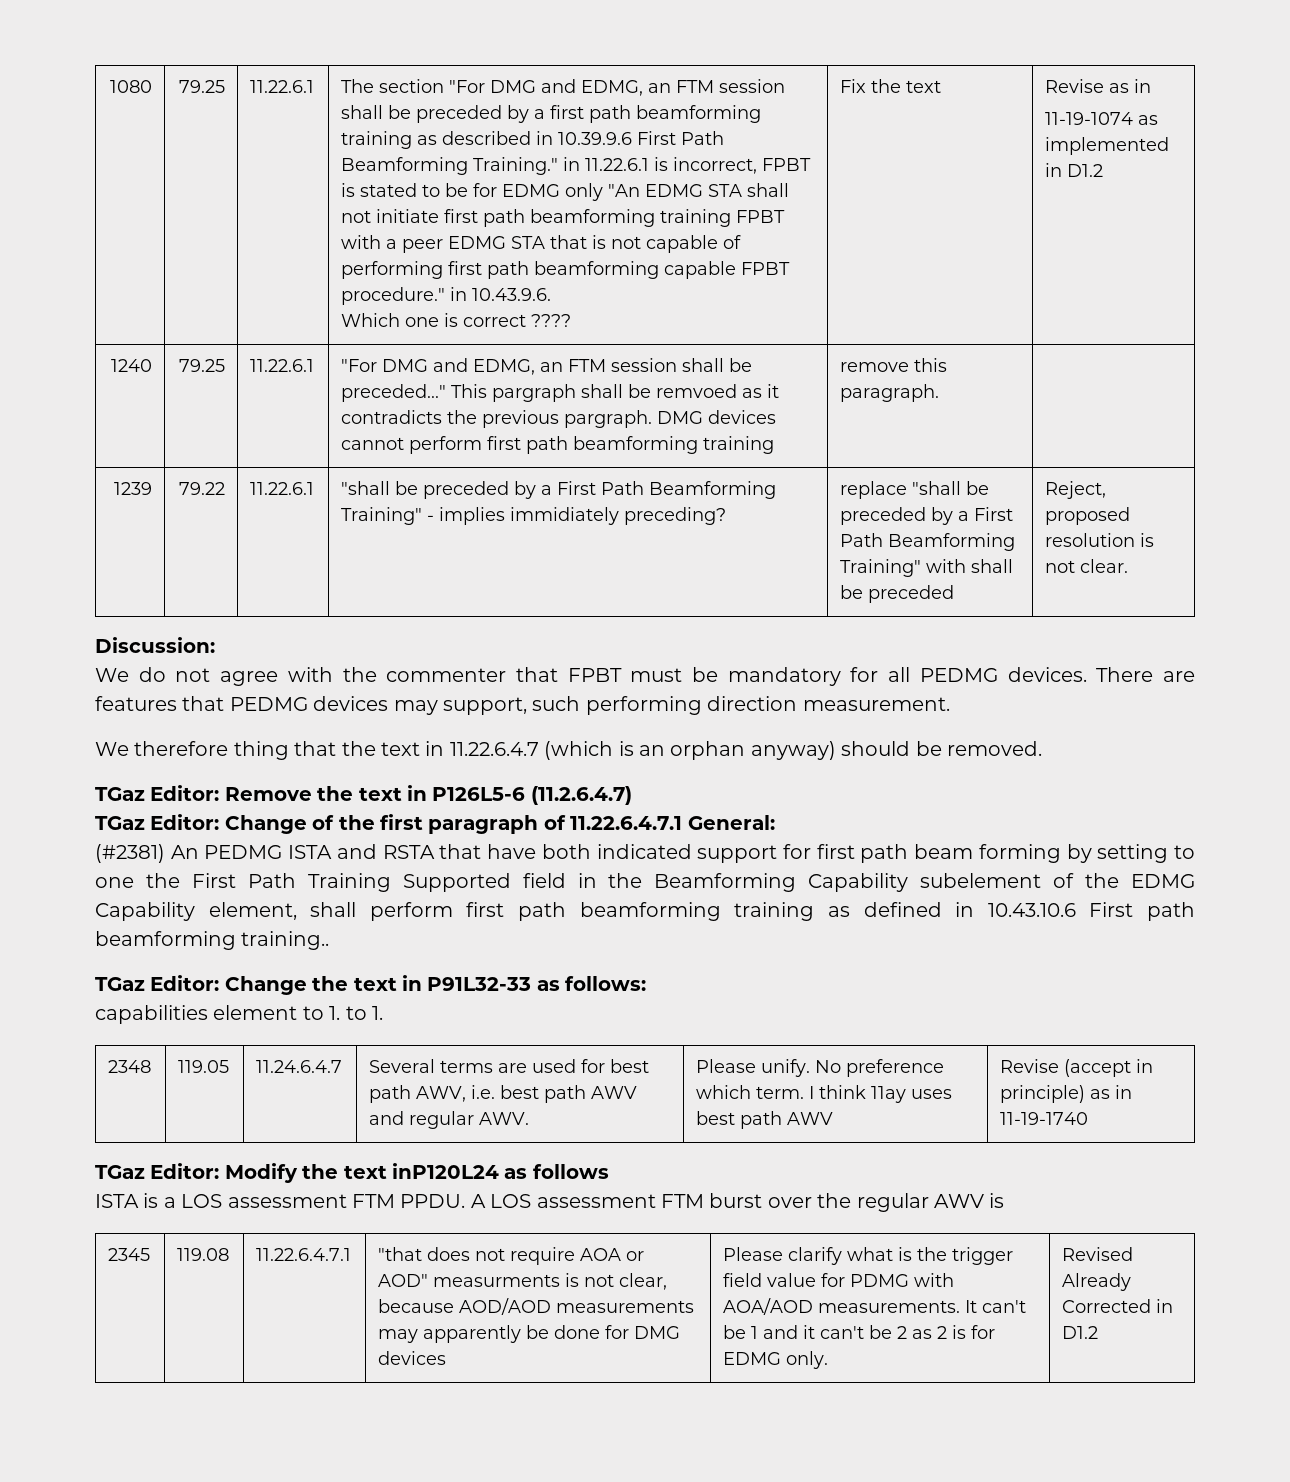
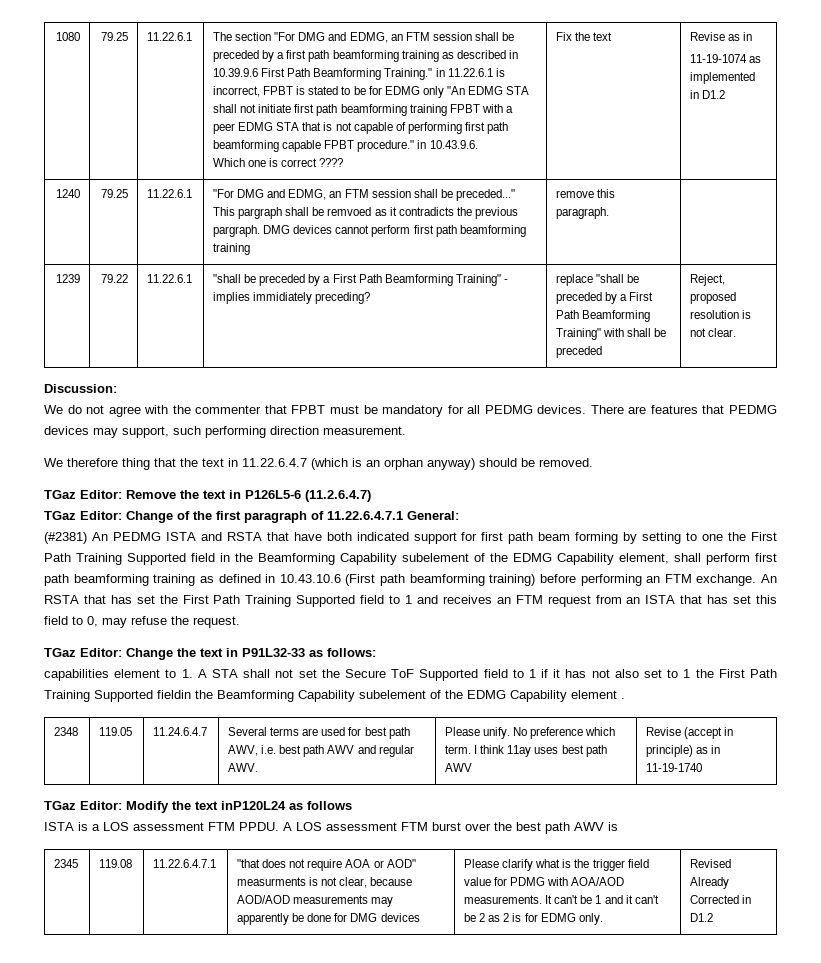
[1089,902,1195,921] [95,931,330,950] First path beamforming training.. -> [345,574,777,586] [44,595,778,607] [44,616,240,628] (First path beamforming training) before performing an FTM exchange. An RSTA that has set the First Path Training Supported field to 1 and receives an FTM request from an ISTA that has set this field to 0, may refuse the request.
[345,1006,383,1020] to 1. -> [197,669,778,681] [44,690,625,702] A STA shall not set the Secure ToF Supported field to 1 if it has not also set to 1 the First Path Training Supported fieldin the Beamforming Capability subelement of the EDMG Capability element .
[856,1193,929,1212] regular -> [516,822,570,834] best path

